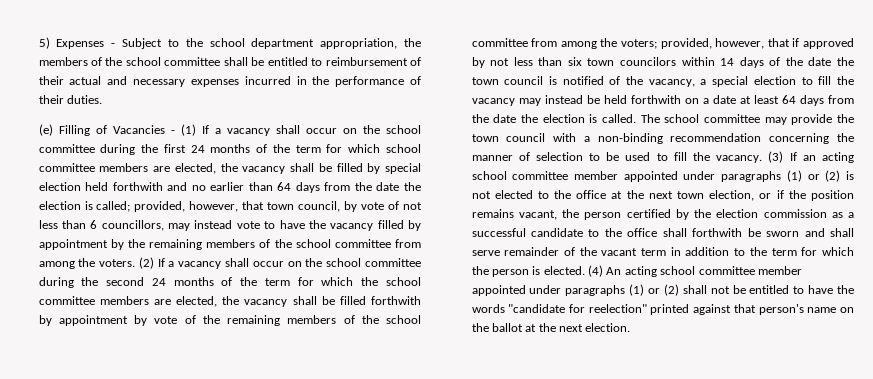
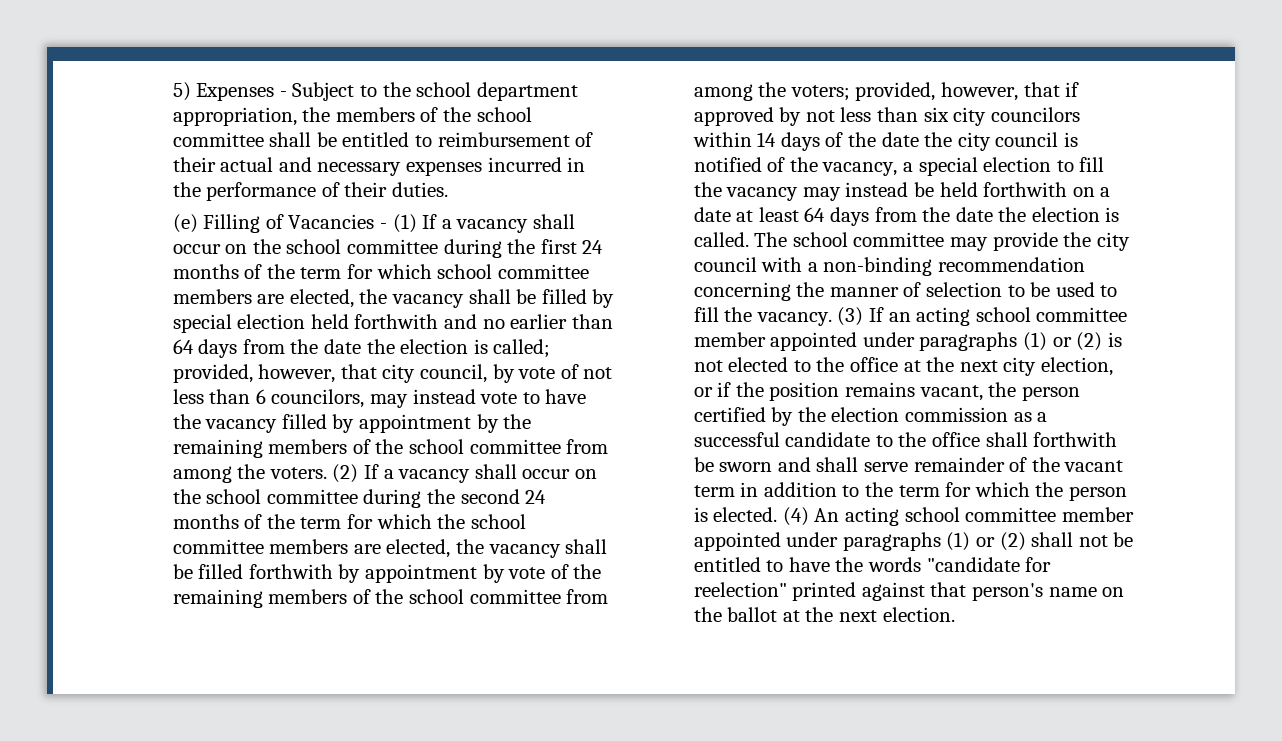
[267,202,295,210] town -> [382,364,416,383] city
[101,220,164,231] councillors, -> [271,389,365,408] councilors,
[587,58,615,66] town -> [953,107,987,126] city
[471,77,499,85] town -> [957,132,991,151] city
[471,134,499,142] town -> [1096,232,1130,251] city
[677,191,705,199] town -> [1003,357,1037,376] city

